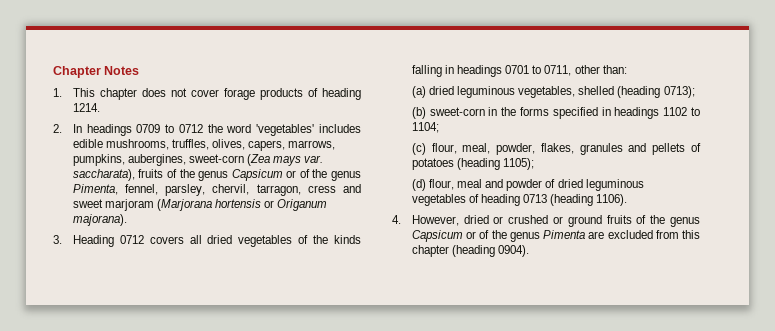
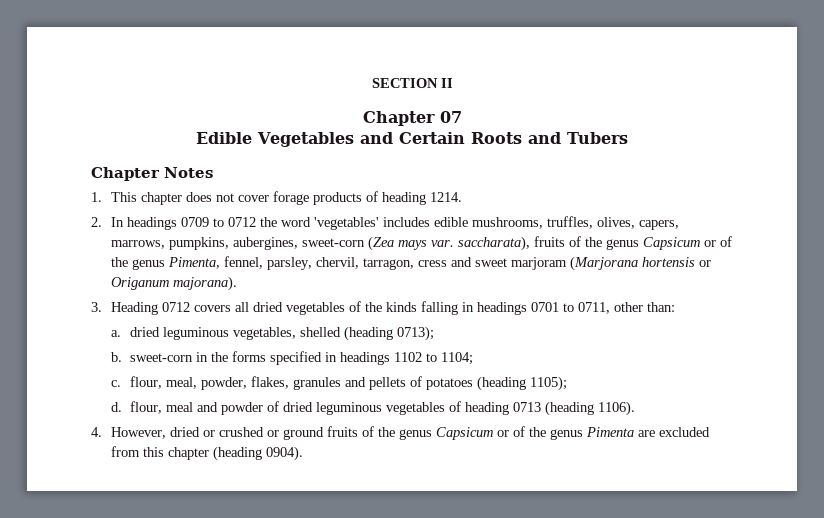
(53, 72) none -> [371,78,453,88] [362,111,462,126] [195,132,629,147] SECTION II // Chapter 07 // Edible Vegetables and Certain Roots and Tubers //
[411,86,426,98] (a) -> [110,330,121,337] a.
[411,107,426,119] (b) -> [110,352,122,362] b.
[411,143,426,155] (c) -> [110,380,121,387] c.
[411,179,426,191] (d) -> [110,402,122,412] d.

